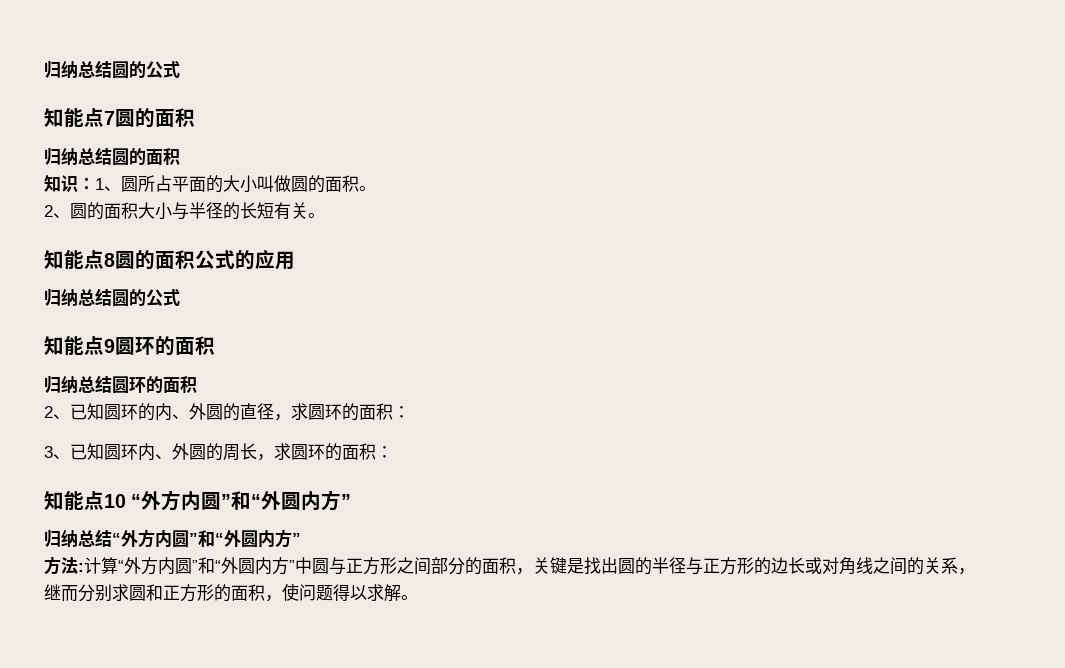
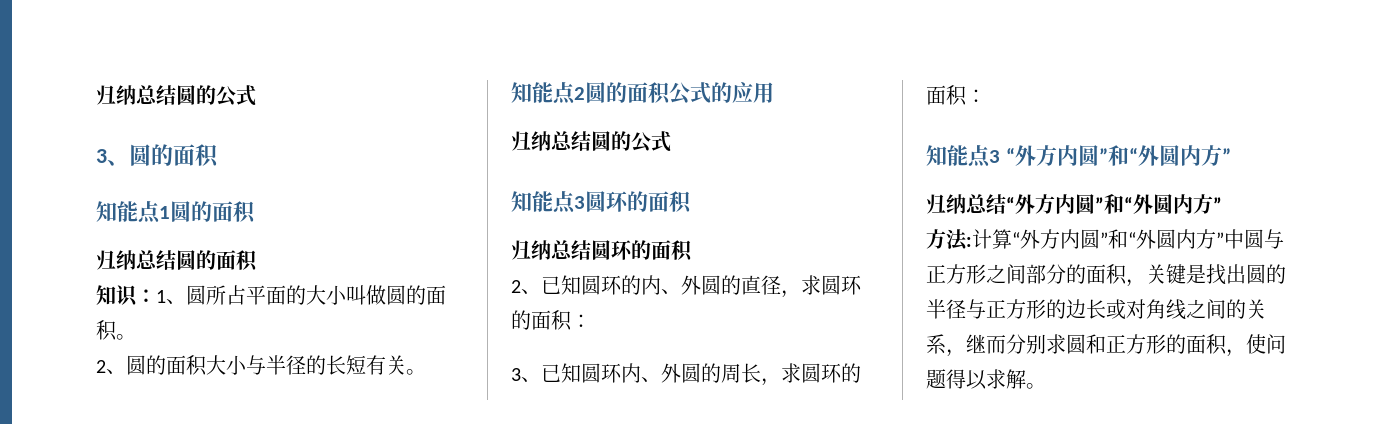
[44,60,180,79] [44,108,115,127] 归纳总结圆的公式 // 知能点7 -> [96,85,256,107] [96,144,219,168] [96,201,170,224] 归纳总结圆的公式 // 3、圆的面积 // 知能点1
[104,253,115,267] 8 -> [574,87,585,100] 2
[104,339,115,353] 9 -> [574,196,585,209] 3
[104,494,126,508] 10 -> [989,150,1000,163] 3

